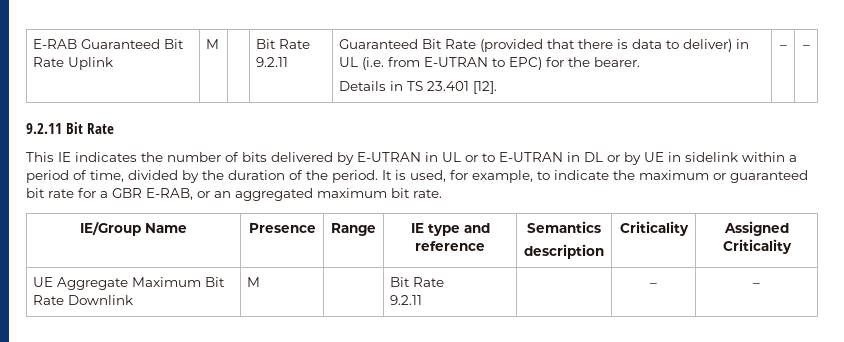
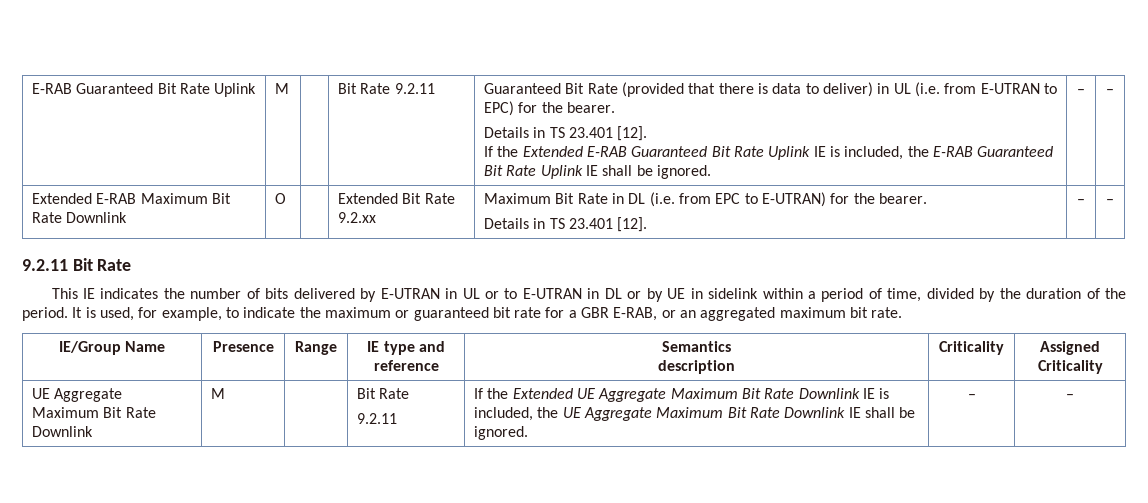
(498, 87) none -> [484,146,1054,160] [484,165,712,179] [1077,89,1085,94] [1106,89,1114,94] [32,193,232,204] [32,212,128,223] [275,193,287,204] [338,193,455,204] [338,212,377,223] [484,192,927,207] [484,217,648,232] // If the Extended E-RAB Guaranteed Bit Rate Uplink IE is included, the E-RAB Guaranteed Bit Rate Uplink IE shall be ignored. | – | – // Extended E-RAB Maximum Bit Rate Downlink | O | | Extended Bit Rate 9.2.xx | Maximum Bit Rate in DL (i.e. from EPC to E-UTRAN) for the bearer. // Details in TS 23.401 [12].
(423, 300) none -> [474,388,890,402] [474,407,916,421] [474,426,529,440] If the Extended UE Aggregate Maximum Bit Rate Downlink IE is included, the UE Aggregate Maximum Bit Rate Downlink IE shall be ignored.

